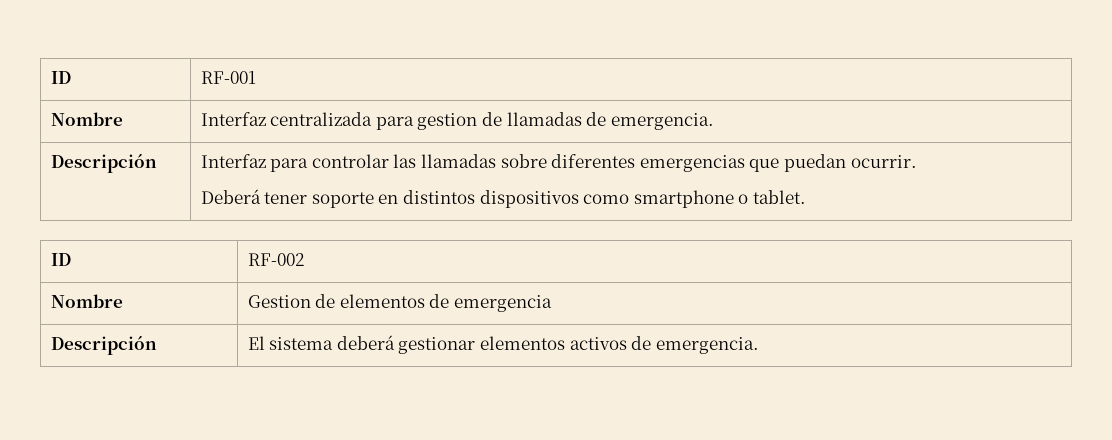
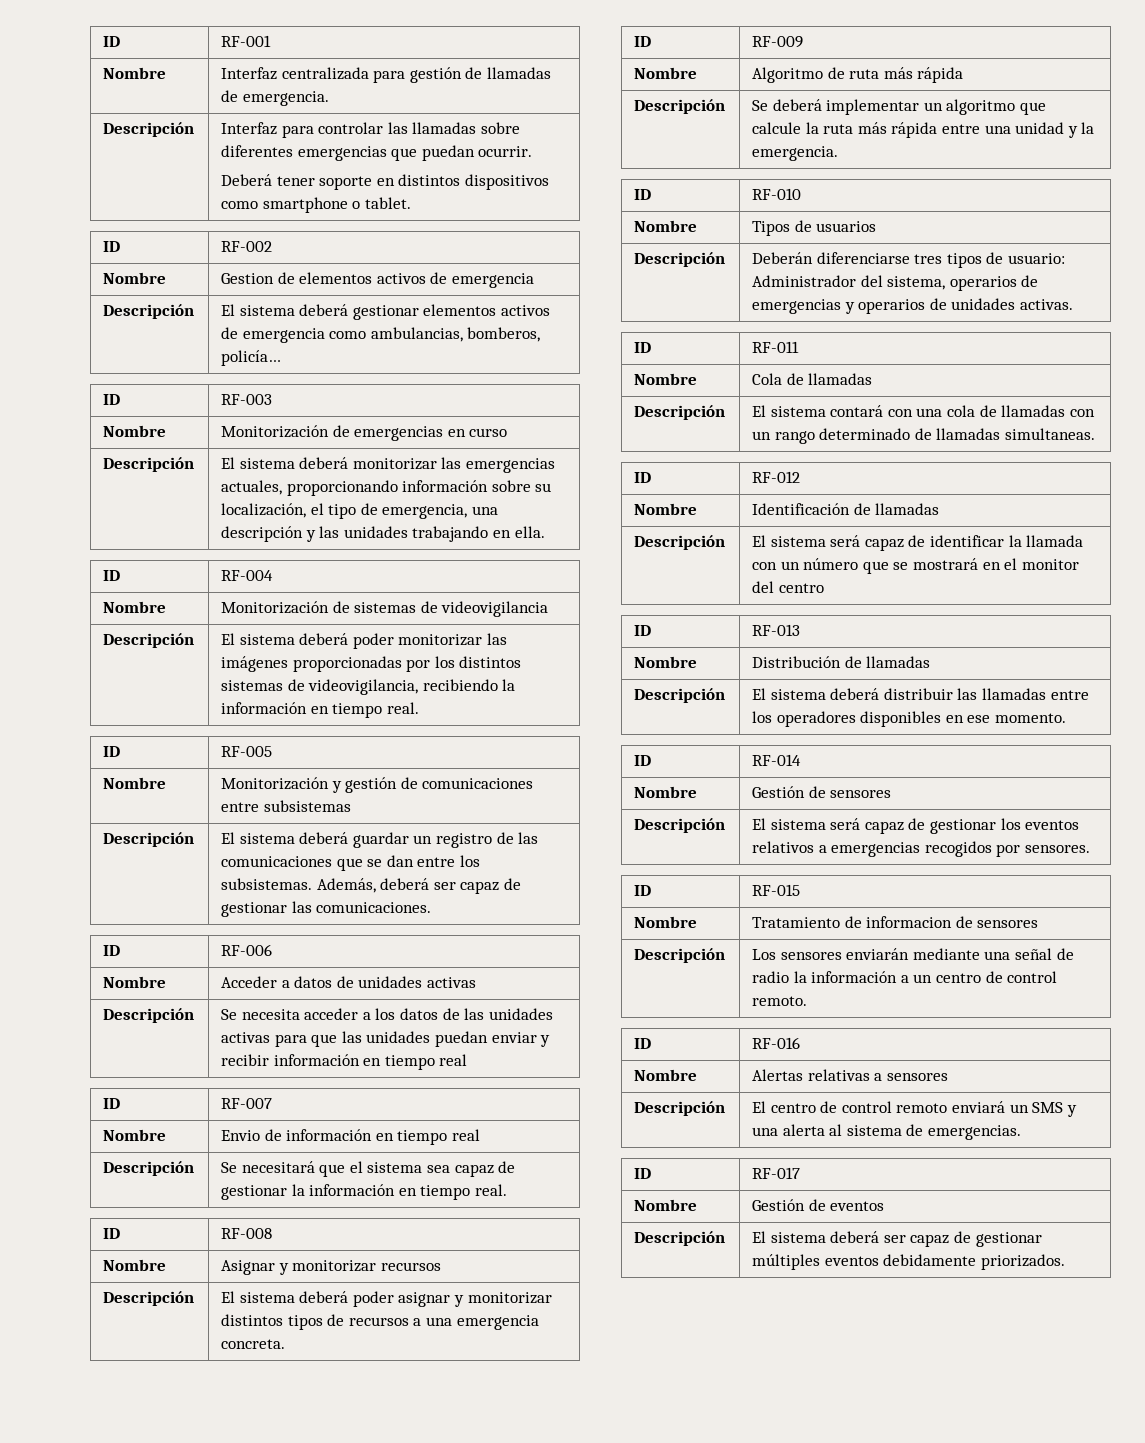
[417,113,478,130] gestion -> [409,67,462,83] gestión
(425, 301) none -> [376,273,426,284] activos
[655,337,759,354] emergencia. -> [242,327,541,343] [221,350,282,366] [103,394,121,405] [221,394,273,405] [103,425,167,437] [221,425,508,441] [103,457,195,472] [221,457,555,473] [221,480,552,496] [221,503,498,519] [221,526,545,542] [103,570,121,581] [221,570,274,581] [103,601,167,613] [221,601,549,617] [103,633,195,648] [221,633,507,649] [221,656,522,672] [221,679,516,695] [221,702,419,718] [103,746,121,757] [221,746,273,757] [103,777,167,789] [221,777,534,793] [221,800,351,812] [103,832,195,847] [221,832,539,848] [221,855,480,871] [221,878,521,894] [221,901,432,917] [103,945,121,956] [221,944,273,956] [103,976,167,988] [221,976,476,988] [103,1008,195,1023] [221,1008,553,1020] [221,1031,551,1047] [221,1054,468,1070] [103,1098,121,1109] [221,1098,273,1109] [103,1129,167,1141] [221,1129,480,1145] [103,1161,195,1176] [221,1161,516,1177] [221,1184,507,1200] [103,1228,121,1239] [221,1228,273,1239] [103,1259,167,1271] [221,1260,441,1275] [103,1291,195,1306] [221,1291,552,1307] [221,1314,539,1330] [221,1339,286,1349] [634,36,652,47] [752,36,804,48] [634,67,698,79] [752,67,964,83] [634,99,726,114] [752,99,1046,115] [752,122,1095,138] [752,146,839,161] [634,189,652,200] [752,188,802,200] [634,220,698,232] [752,220,877,236] [634,252,726,267] [752,252,1065,268] [752,275,1039,291] [752,298,1073,314] [634,342,652,353] [752,341,800,353] [634,373,698,385] [752,373,873,385] [634,405,726,420] [752,405,1095,417] [752,428,1095,444] [634,472,652,483] [752,471,801,483] [634,503,698,515] [752,503,940,515] [634,535,726,550] [752,535,1084,551] [752,558,1079,574] [752,581,824,593] [634,625,652,636] [752,624,801,636] [634,656,698,668] [752,656,931,668] [634,688,726,703] [752,688,1089,700] [752,711,1066,727] [634,755,652,766] [752,754,802,766] [634,786,698,798] [752,786,892,798] [634,818,726,833] [752,818,1080,834] [752,841,1090,857] [634,885,652,896] [752,884,801,896] [634,916,698,928] [752,916,1039,928] [634,948,726,963] [752,948,1074,960] [752,971,1058,983] [752,996,808,1006] [634,1038,652,1049] [752,1037,801,1049] [634,1069,698,1081] [752,1069,948,1081] [634,1101,726,1116] [752,1101,1077,1117] [752,1124,1021,1140] [634,1168,652,1179] [752,1167,801,1179] [634,1199,698,1211] [752,1199,885,1211] [634,1231,726,1246] [752,1231,1042,1247] [752,1254,1065,1270] emergencia como ambulancias, bomberos, policía… // ID | RF-003 // Nombre | Monitorización de emergencias en curso // Descripción | El sistema deberá monitorizar las emergencias actuales, proporcionando información sobre su localización, el tipo de emergencia, una descripción y las unidades trabajando en ella. // ID | RF-004 // Nombre | Monitorización de sistemas de videovigilancia // Descripción | El sistema deberá poder monitorizar las imágenes proporcionadas por los distintos sistemas de videovigilancia, recibiendo la información en tiempo real. // ID | RF-005 // Nombre | Monitorización y gestión de comunicaciones entre subsistemas // Descripción | El sistema deberá guardar un registro de las comunicaciones que se dan entre los subsistemas. Además, deberá ser capaz de gestionar las comunicaciones. // ID | RF-006 // Nombre | Acceder a datos de unidades activas // Descripción | Se necesita acceder a los datos de las unidades activas para que las unidades puedan enviar y recibir información en tiempo real // ID | RF-007 // Nombre | Envio de información en tiempo real // Descripción | Se necesitará que el sistema sea capaz de gestionar la información en tiempo real. // ID | RF-008 // Nombre | Asignar y monitorizar recursos // Descripción | El sistema deberá poder asignar y monitorizar distintos tipos de recursos a una emergencia concreta. // ID | RF-009 // Nombre | Algoritmo de ruta más rápida // Descripción | Se deberá implementar un algoritmo que calcule la ruta más rápida entre una unidad y la emergencia. // ID | RF-010 // Nombre | Tipos de usuarios // Descripción | Deberán diferenciarse tres tipos de usuario: Administrador del sistema, operarios de emergencias y operarios de unidades activas. // ID | RF-011 // Nombre | Cola de llamadas // Descripción | El sistema contará con una cola de llamadas con un rango determinado de llamadas simultaneas. // ID | RF-012 // Nombre | Identificación de llamadas // Descripción | El sistema será capaz de identificar la llamada con un número que se mostrará en el monitor del centro // ID | RF-013 // Nombre | Distribución de llamadas // Descripción | El sistema deberá distribuir las llamadas entre los operadores disponibles en ese momento. // ID | RF-014 // Nombre | Gestión de sensores // Descripción | El sistema será capaz de gestionar los eventos relativos a emergencias recogidos por sensores. // ID | RF-015 // Nombre | Tratamiento de informacion de sensores // Descripción | Los sensores enviarán mediante una señal de radio la información a un centro de control remoto. // ID | RF-016 // Nombre | Alertas relativas a sensores // Descripción | El centro de control remoto enviará un SMS y una alerta al sistema de emergencias. // ID | RF-017 // Nombre | Gestión de eventos // Descripción | El sistema deberá ser capaz de gestionar múltiples eventos debidamente priorizados.

